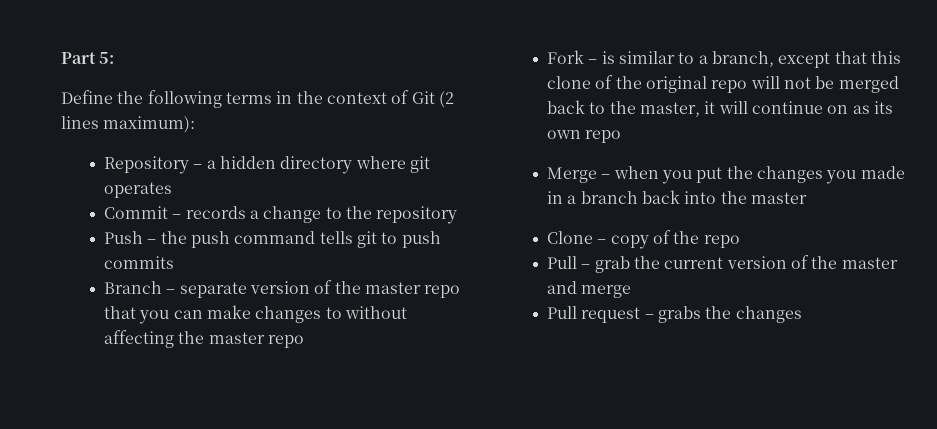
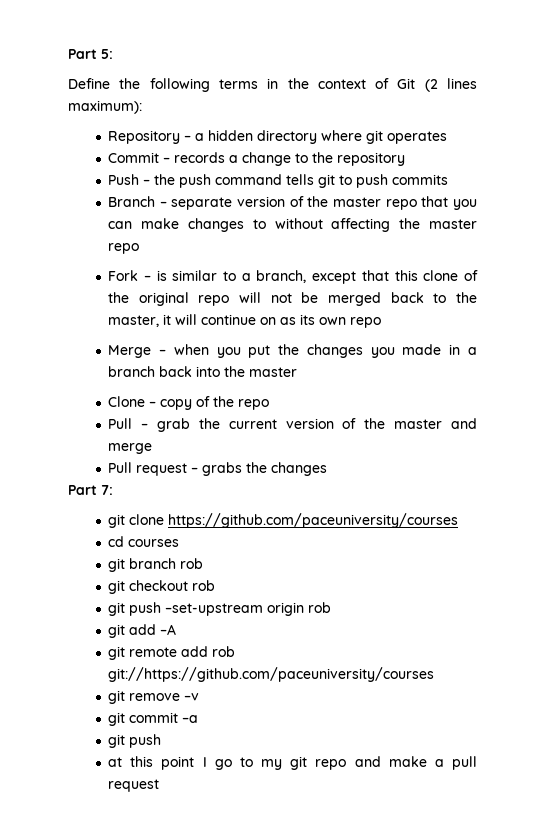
(802, 314) none -> [68,485,113,495] [108,513,459,528] [108,536,180,547] [108,558,204,572] [108,580,216,594] [108,602,332,616] [108,624,177,638] [108,646,236,660] [108,667,435,682] [108,690,200,704] [108,712,199,726] [108,734,162,748] [108,756,478,770] [108,779,160,792] // Part 7: // git clone https://github.com/paceuniversity/courses // cd courses // git branch rob // git checkout rob // git push –set-upstream origin rob // git add –A // git remote add rob git://https://github.com/paceuniversity/courses // git remove –v // git commit –a // git push // at this point I go to my git repo and make a pull request

